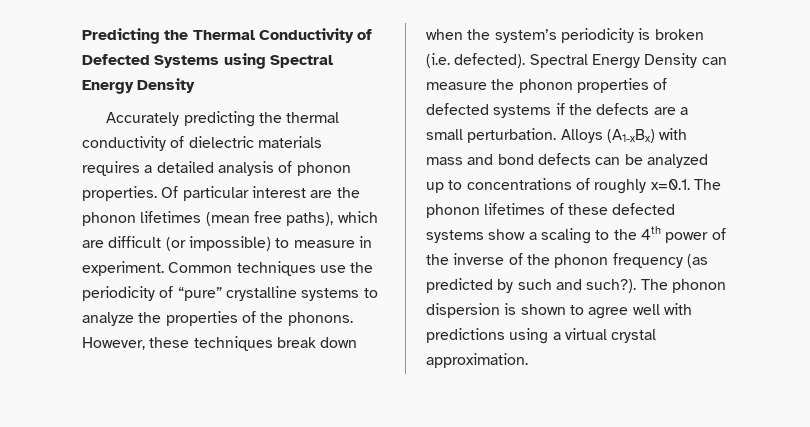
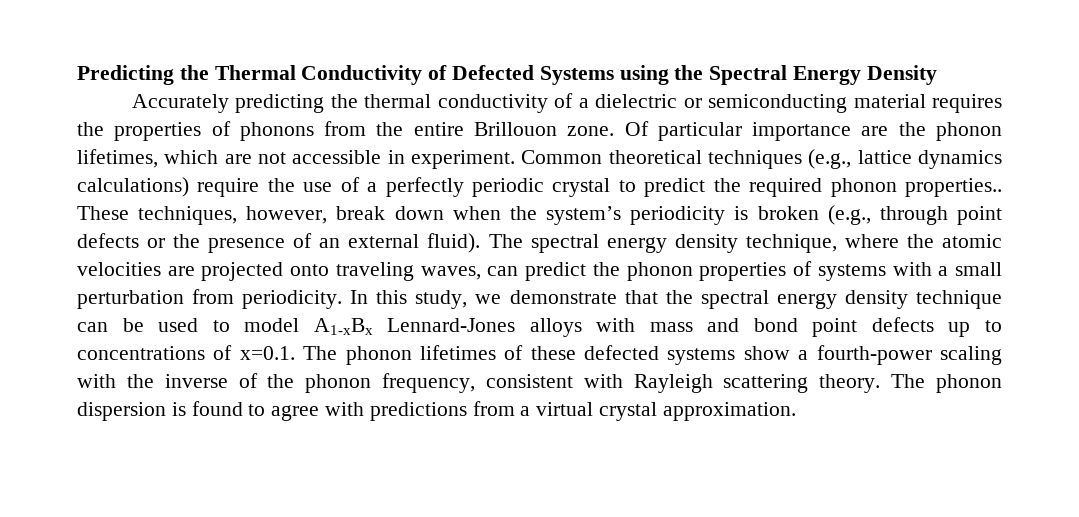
(266, 61) none -> [674,65,704,80] the
[188,136,322,148] [82,161,351,176] [82,186,157,201] dielectric materials requires a detailed analysis of phonon properties. -> [578,94,1003,113] [77,121,615,141] a dielectric or semiconducting material requires the properties of phonons from the entire Brillouon zone.
[251,186,306,198] interest -> [752,122,852,141] importance
[140,211,378,226] [82,236,372,251] [82,261,374,276] [82,286,378,301] [82,311,353,326] [82,336,273,351] lifetimes (mean free paths), which are difficult (or impossible) to measure in experiment. Common techniques use the periodicity of “pure” crystalline systems to analyze the properties of the phonons. However, these techniques -> [77,149,1003,169] [77,177,1003,197] [77,206,328,225] lifetimes, which are not accessible in experiment. Common theoretical techniques (e.g., lattice dynamics calculations) require the use of a perfectly periodic crystal to predict the required phonon properties.. These techniques, however,
[426,53,727,69] [426,78,668,93] [426,103,688,118] [426,128,688,143] [426,153,708,168] (i.e. defected). Spectral Energy Density can measure the phonon properties of defected systems if the defects are a small perturbation. Alloys (A1-xBx) with mass and bond defects can be analyzed -> [827,205,1003,225] [77,233,1003,253] [77,261,1003,281] [77,289,1003,309] [77,317,934,337] (e.g., through point defects or the presence of an external fluid). The spectral energy density technique, where the atomic velocities are projected onto traveling waves, can predict the phonon properties of systems with a small perturbation from periodicity. In this study, we demonstrate that the spectral energy density technique can be used to model A1-xBx Lennard-Jones alloys with mass and bond point defects
[594,179,647,194] roughly -> (233, 352) none
[540,226,726,244] scaling to the 4th power of -> [816,345,1002,365] [77,374,116,388] fourth-power scaling with
[612,253,708,268] [426,278,637,293] frequency (as predicted by such and such?). -> [382,373,881,393] frequency, consistent with Rayleigh scattering theory.
[520,304,566,315] shown -> [191,401,243,416] found
[632,304,660,315] well -> (320, 413) none
[509,328,549,344] using -> [472,401,515,416] from

